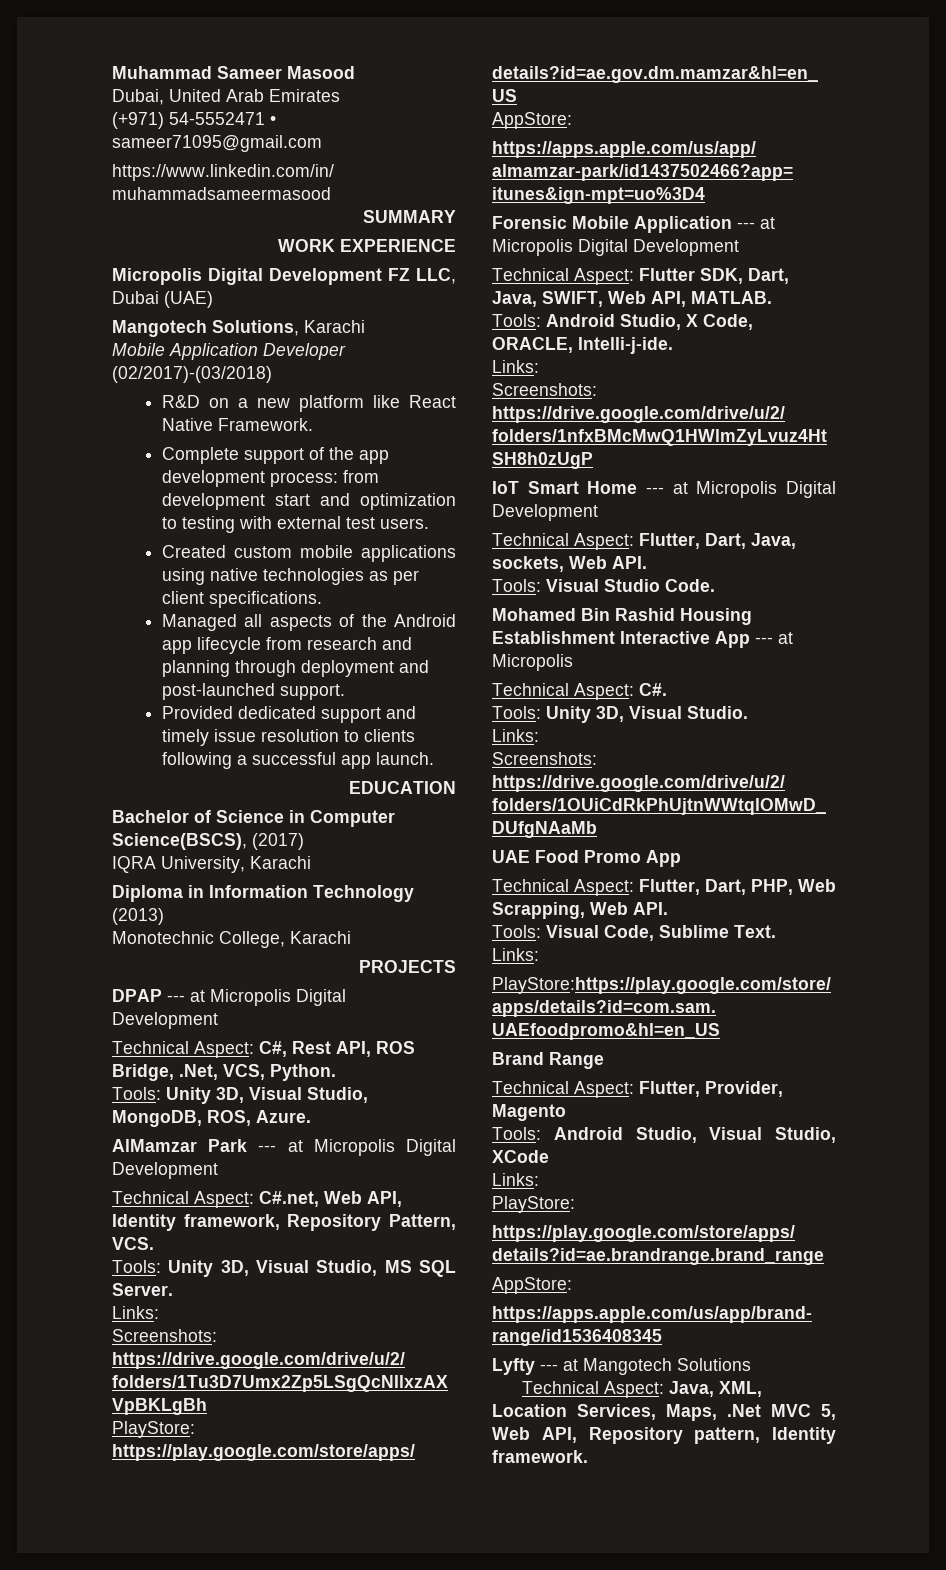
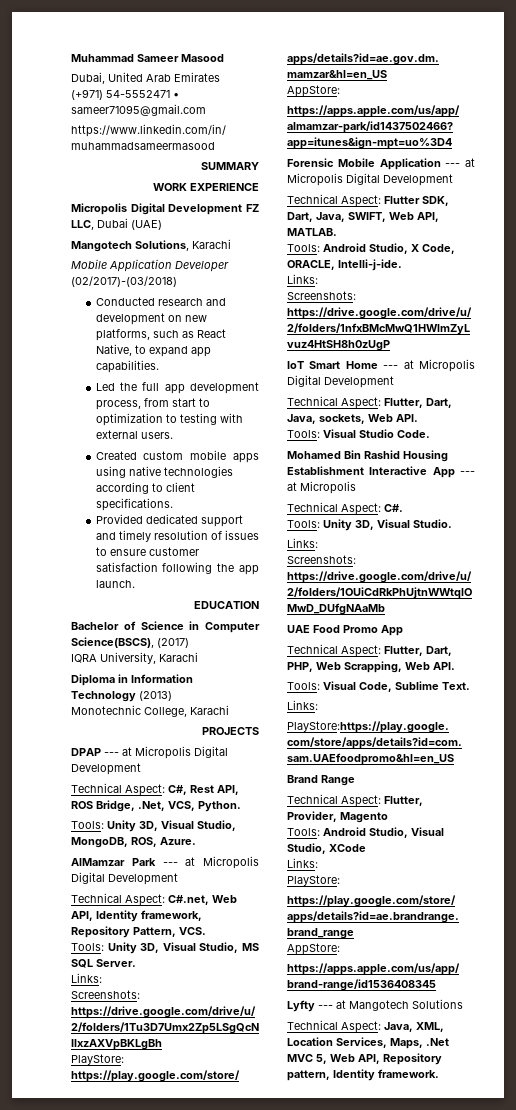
[161,395,456,412] [161,418,313,431] [161,447,389,464] [161,470,379,487] [161,493,350,510] R&D on a new platform like React Native Framework. // Complete support of the app development process: from development start and -> [95,297,226,306] [95,313,207,325] [95,329,226,341] [95,344,211,357] [95,360,159,373] [95,382,259,394] [95,398,210,410] Conducted research and development on new platforms, such as React Native, to expand app capabilities. // Led the full app development process, from start to
[345,517,375,529] test -> (138, 434) none
[361,545,456,562] applications -> [233,453,259,463] apps
[368,570,419,585] as per -> [95,482,163,494] according to
[161,614,456,631] [161,637,412,654] [161,660,429,677] [161,683,345,700] // Managed all aspects of the Android app lifecycle from research and planning through deployment and post-launched support. -> (173, 504) none
[213,729,415,742] [161,752,336,769] issue resolution to clients following a successful -> [153,530,259,540] [95,547,199,556] [95,562,235,574] resolution of issues to ensure customer satisfaction following the

